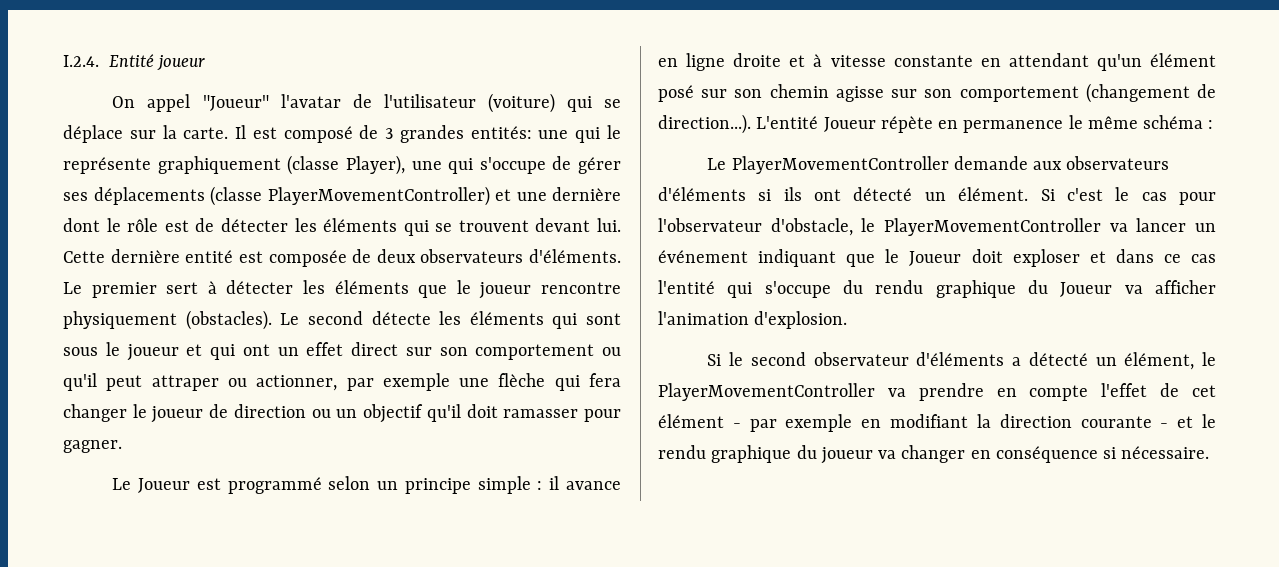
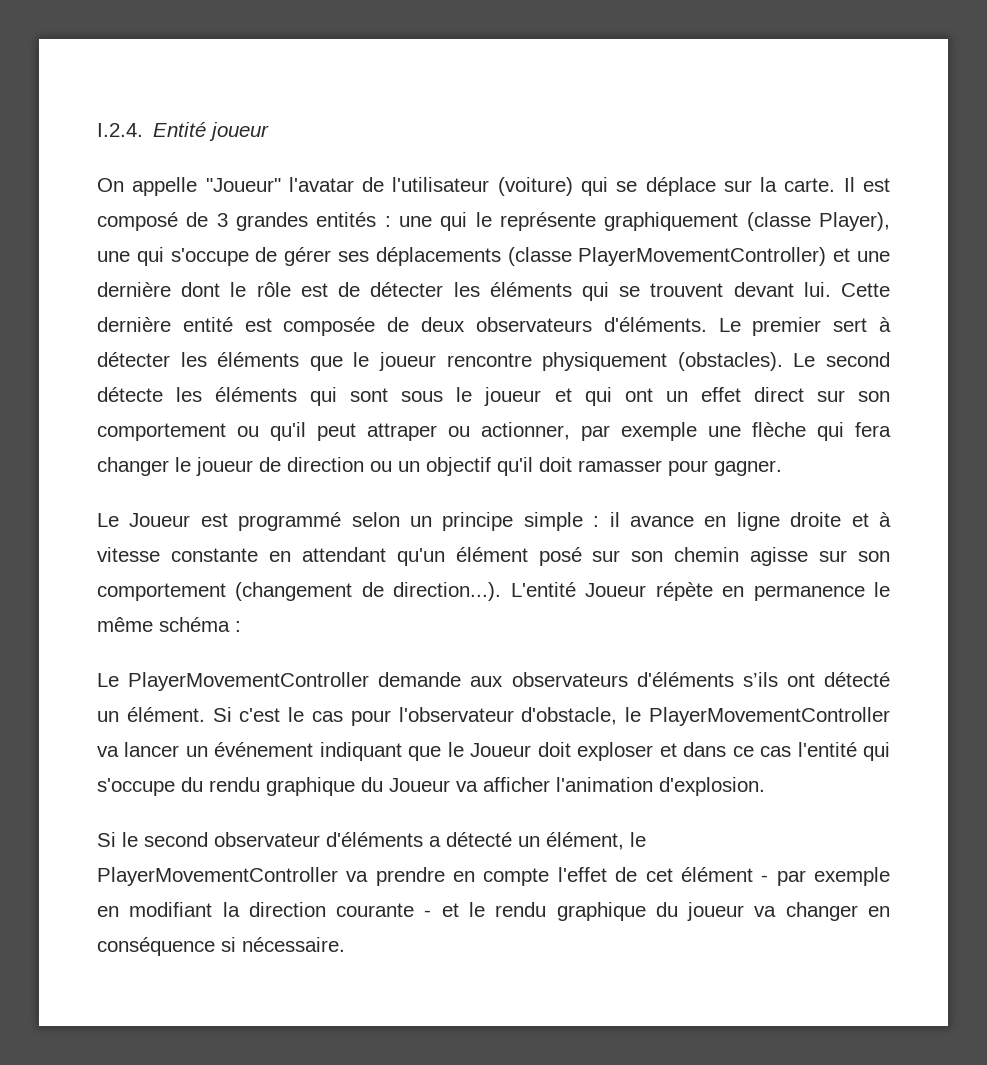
[147,94,191,112] appel -> [132,177,198,196] appelle
[470,126,532,139] entités: -> [316,212,391,227] entités :
[758,187,802,201] si ils -> [742,672,778,687] s’ils

